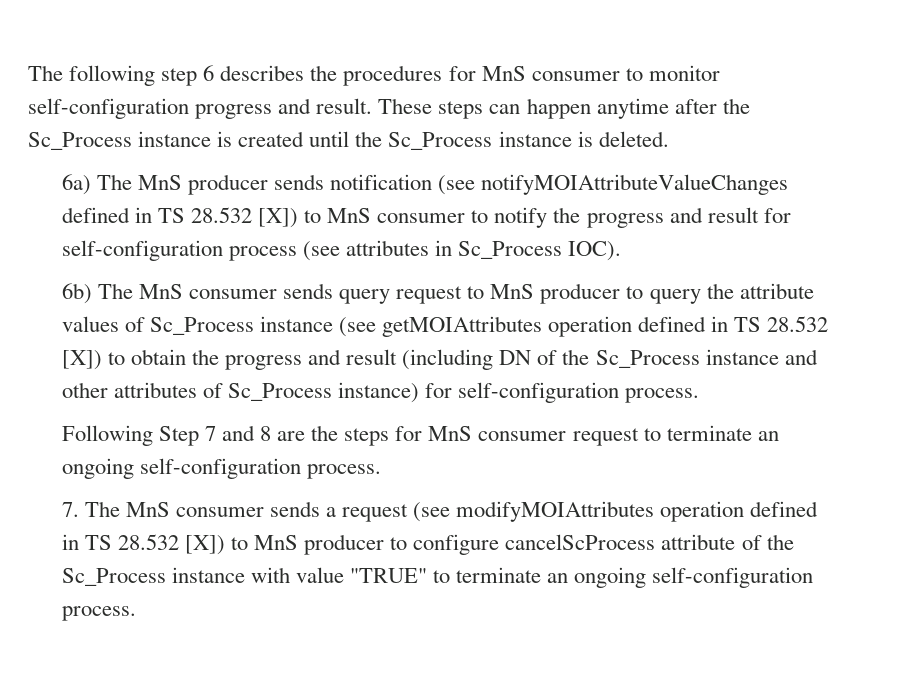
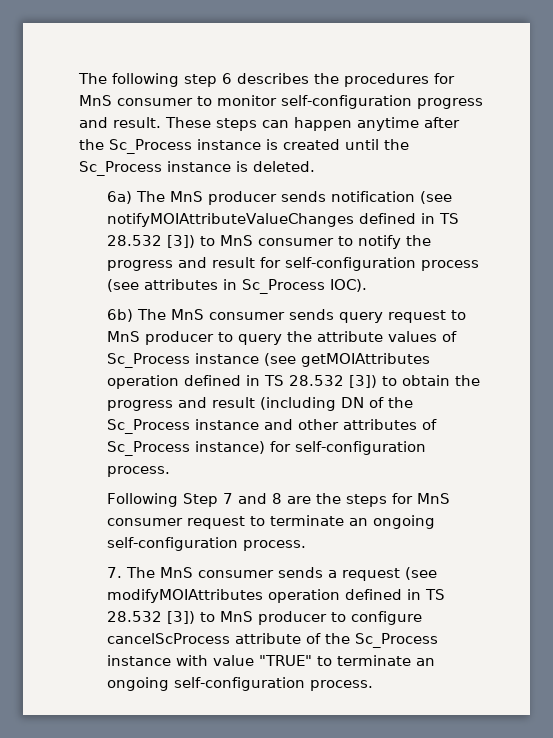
[258,208,299,228] [X]) -> [166,235,195,248] [3])
[61,350,102,370] [X]) -> [348,375,377,388] [3])
[184,535,225,555] [X]) -> [166,611,195,624] [3])

